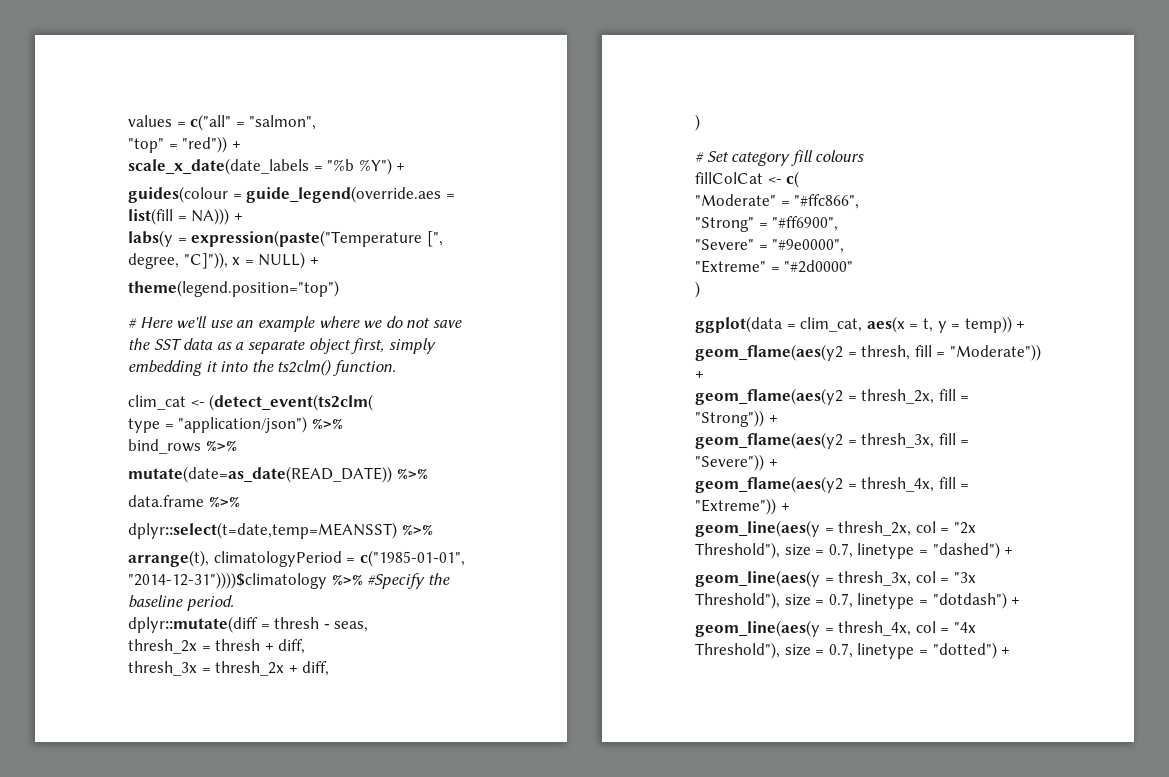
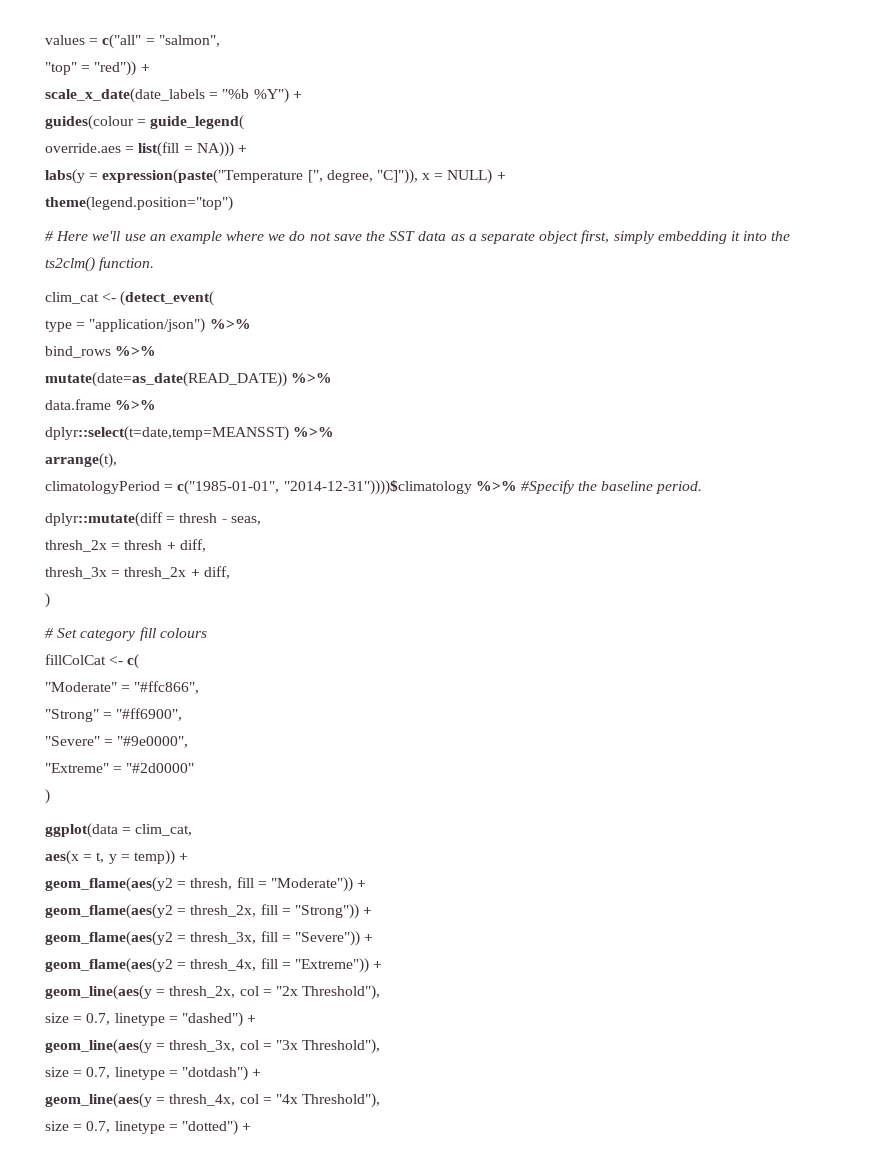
[246,186,442,203] guide_legend(override.aes -> [150,115,245,130] [45,143,121,153] guide_legend( // override.aes
[209,394,374,411] (detect_event(ts2clm( -> [120,291,215,306] (detect_event(
(209, 558) none -> (117, 460) //
(863, 324) none -> (193, 830) //
(780, 550) none -> (381, 992) //
(780, 600) none -> (381, 1046) //
(780, 650) none -> (381, 1100) //

